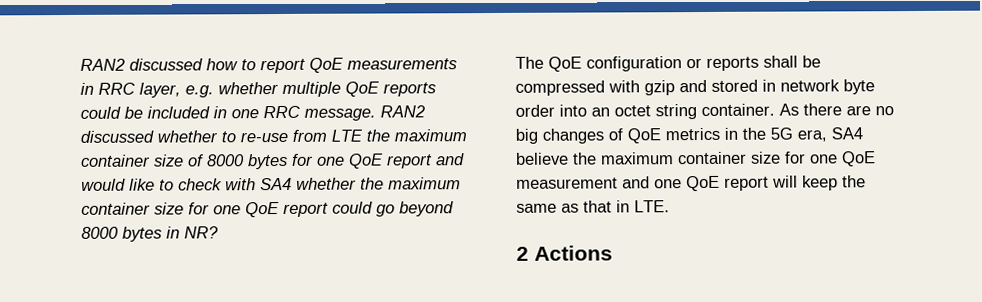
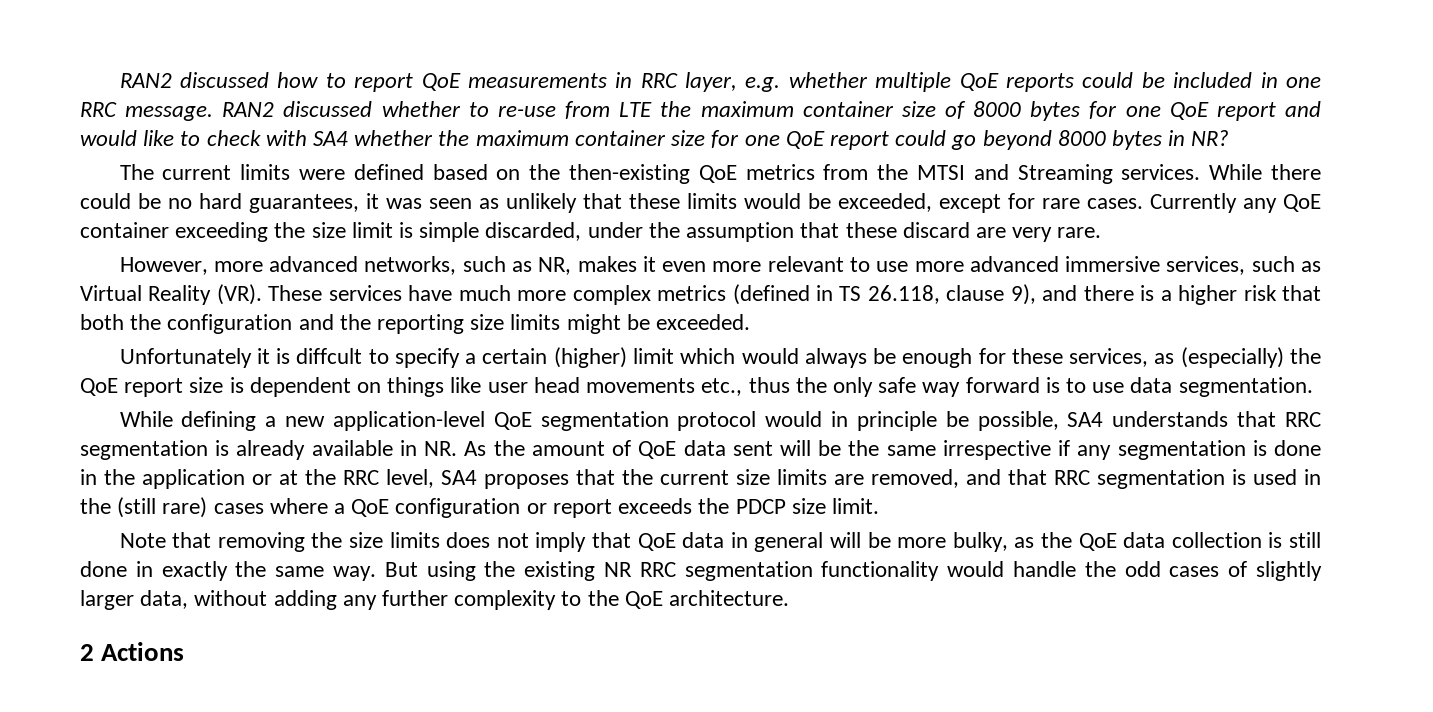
[548,55,821,72] [515,79,875,96] [515,103,894,120] [515,127,863,144] [516,151,876,167] [516,175,866,192] [516,200,670,213] QoE configuration or reports shall be compressed with gzip and stored in network byte order into an octet string container. As there are no big changes of QoE metrics in the 5G era, SA4 believe the maximum container size for one QoE measurement and one QoE report will keep the same as that in LTE. -> [162,164,1321,184] [80,193,1321,213] [80,222,1102,242] [119,256,1321,275] [80,284,1322,305] [80,314,751,334] [119,347,1321,368] [80,377,1313,397] [119,411,1321,431] [80,440,1322,460] [80,469,1321,489] [80,497,879,518] [119,532,1321,552] [80,561,1322,581] [80,590,790,610] current limits were defined based on the then-existing QoE metrics from the MTSI and Streaming services. While there could be no hard guarantees, it was seen as unlikely that these limits would be exceeded, except for rare cases. Currently any QoE container exceeding the size limit is simple discarded, under the assumption that these discard are very rare. // However, more advanced networks, such as NR, makes it even more relevant to use more advanced immersive services, such as Virtual Reality (VR). These services have much more complex metrics (defined in TS 26.118, clause 9), and there is a higher risk that both the configuration and the reporting size limits might be exceeded. // Unfortunately it is diffcult to specify a certain (higher) limit which would always be enough for these services, as (especially) the QoE report size is dependent on things like user head movements etc., thus the only safe way forward is to use data segmentation. // While defining a new application-level QoE segmentation protocol would in principle be possible, SA4 understands that RRC segmentation is already available in NR. As the amount of QoE data sent will be the same irrespective if any segmentation is done in the application or at the RRC level, SA4 proposes that the current size limits are removed, and that RRC segmentation is used in the (still rare) cases where a QoE configuration or report exceeds the PDCP size limit. // Note that removing the size limits does not imply that QoE data in general will be more bulky, as the QoE data collection is still done in exactly the same way. But using the existing NR RRC segmentation functionality would handle the odd cases of slightly larger data, without adding any further complexity to the QoE architecture.

